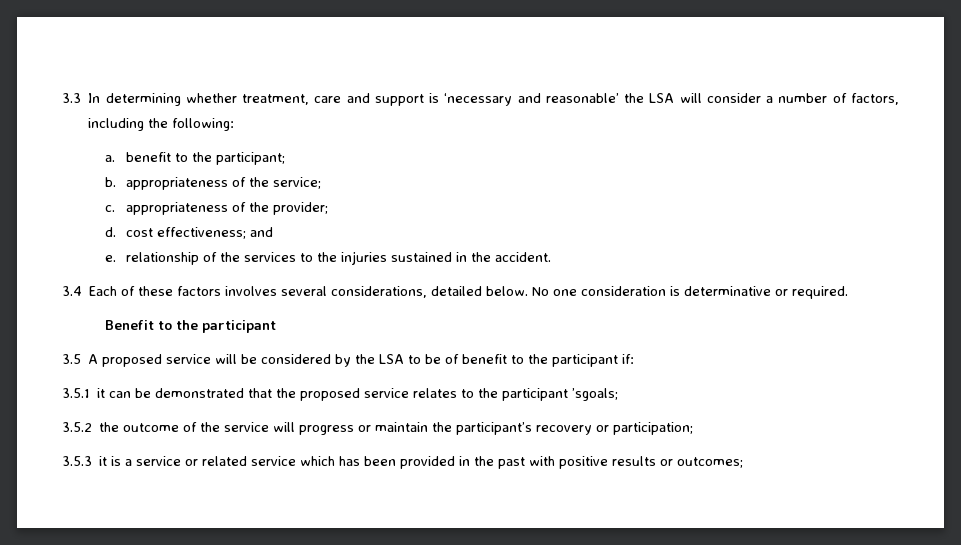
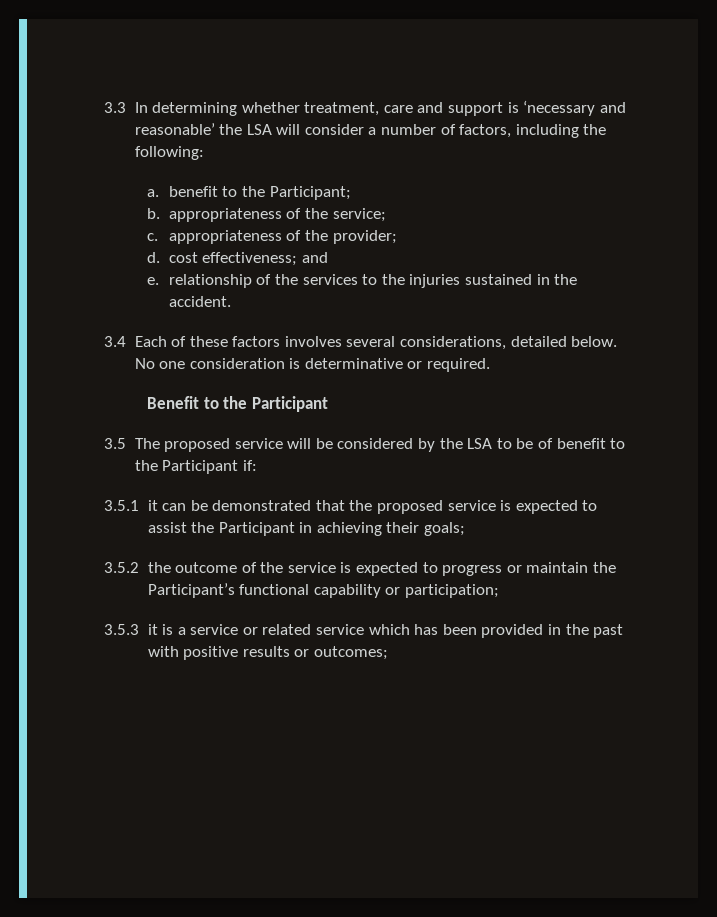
[215,152,285,165] participant; -> [269,186,351,200] Participant;
[201,320,276,333] participant -> [252,396,329,412] Participant
[88,354,99,364] A -> [134,438,160,449] The
[552,354,619,367] participant -> [162,460,239,474] Participant
[413,388,619,401] relates to the participant ’sgoals; -> [500,500,598,514] [147,522,466,536] is expected to assist the Participant in achieving their goals;
[273,422,296,432] will -> [340,562,438,576] is expected to
[456,422,593,435] participant’s recovery -> [147,583,381,598] Participant’s functional capability

